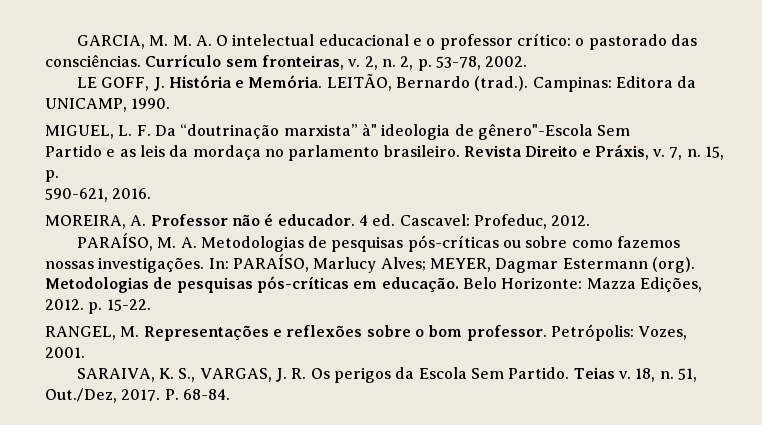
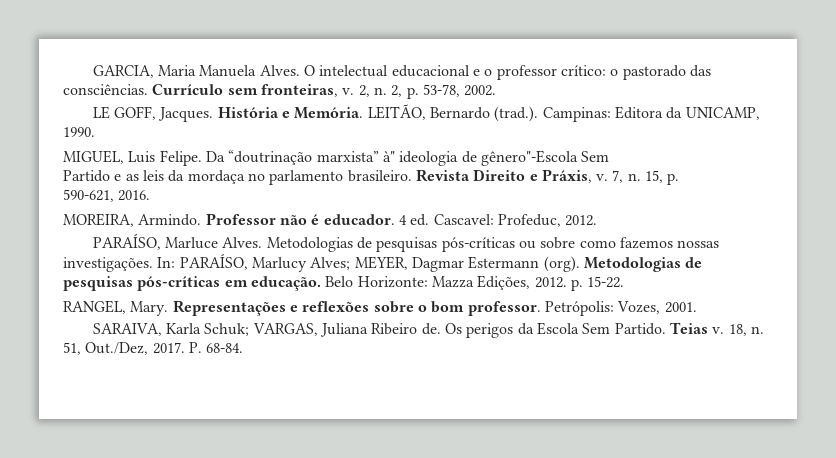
[149,35,212,46] M. M. A. -> [158,65,300,77] Maria Manuela Alves.
[153,77,165,91] J. -> [158,107,214,122] Jacques.
[118,125,151,136] L. F. -> [128,150,202,166] Luis Felipe.
[130,215,147,226] A. -> [138,214,202,226] Armindo.
[157,237,197,248] M. A. -> [165,237,263,249] Marluce Alves.
[120,326,140,337] M. -> [130,301,169,316] Mary.
[159,368,307,382] K. S., VARGAS, J. R. -> [166,323,441,337] Karla Schuk; VARGAS, Juliana Ribeiro de.

